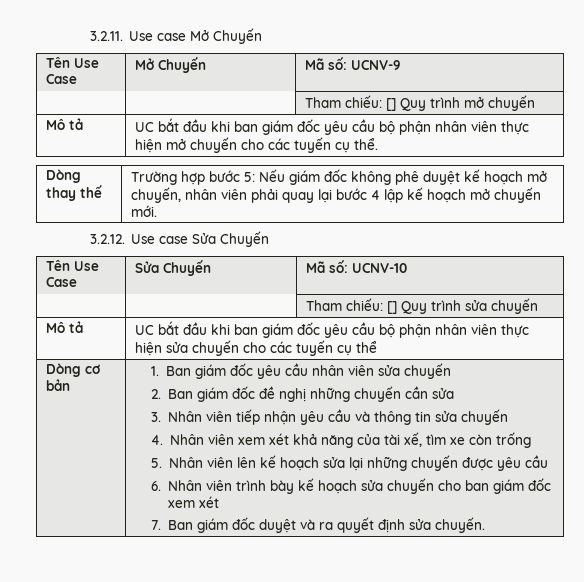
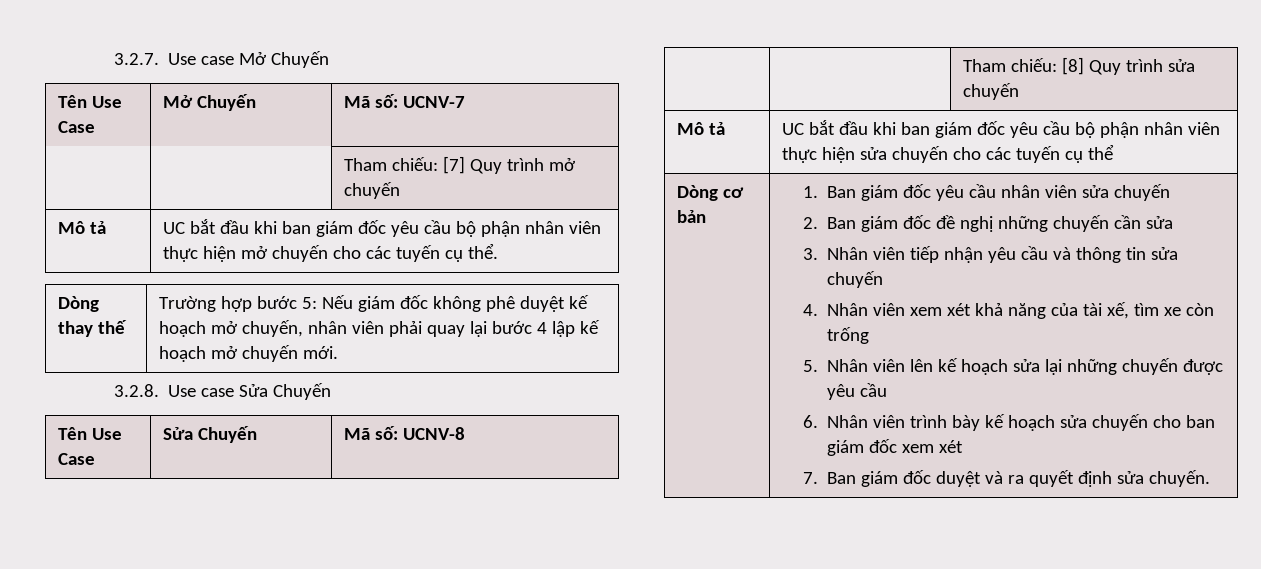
[89,31,123,41] 3.2.11. -> [114,53,160,65] 3.2.7.
[351,60,401,70] [305,95,397,111] UCNV-9 // | | Tham chiếu: [] -> [403,96,466,108] [344,156,466,174] UCNV-7 // | | Tham chiếu: [7]
[89,234,125,244] 3.2.12. -> [114,384,160,397] 3.2.8.
[352,263,408,273] [306,298,398,314] UCNV-10 // | | Tham chiếu: [] -> [403,427,466,440] [963,57,1085,75] UCNV-8 // | | Tham chiếu: [8]

